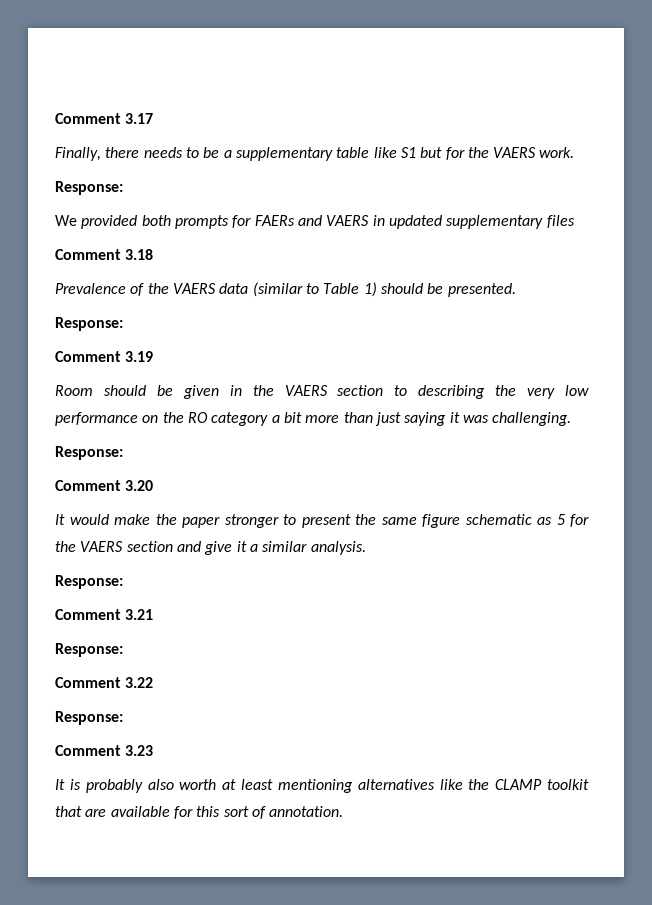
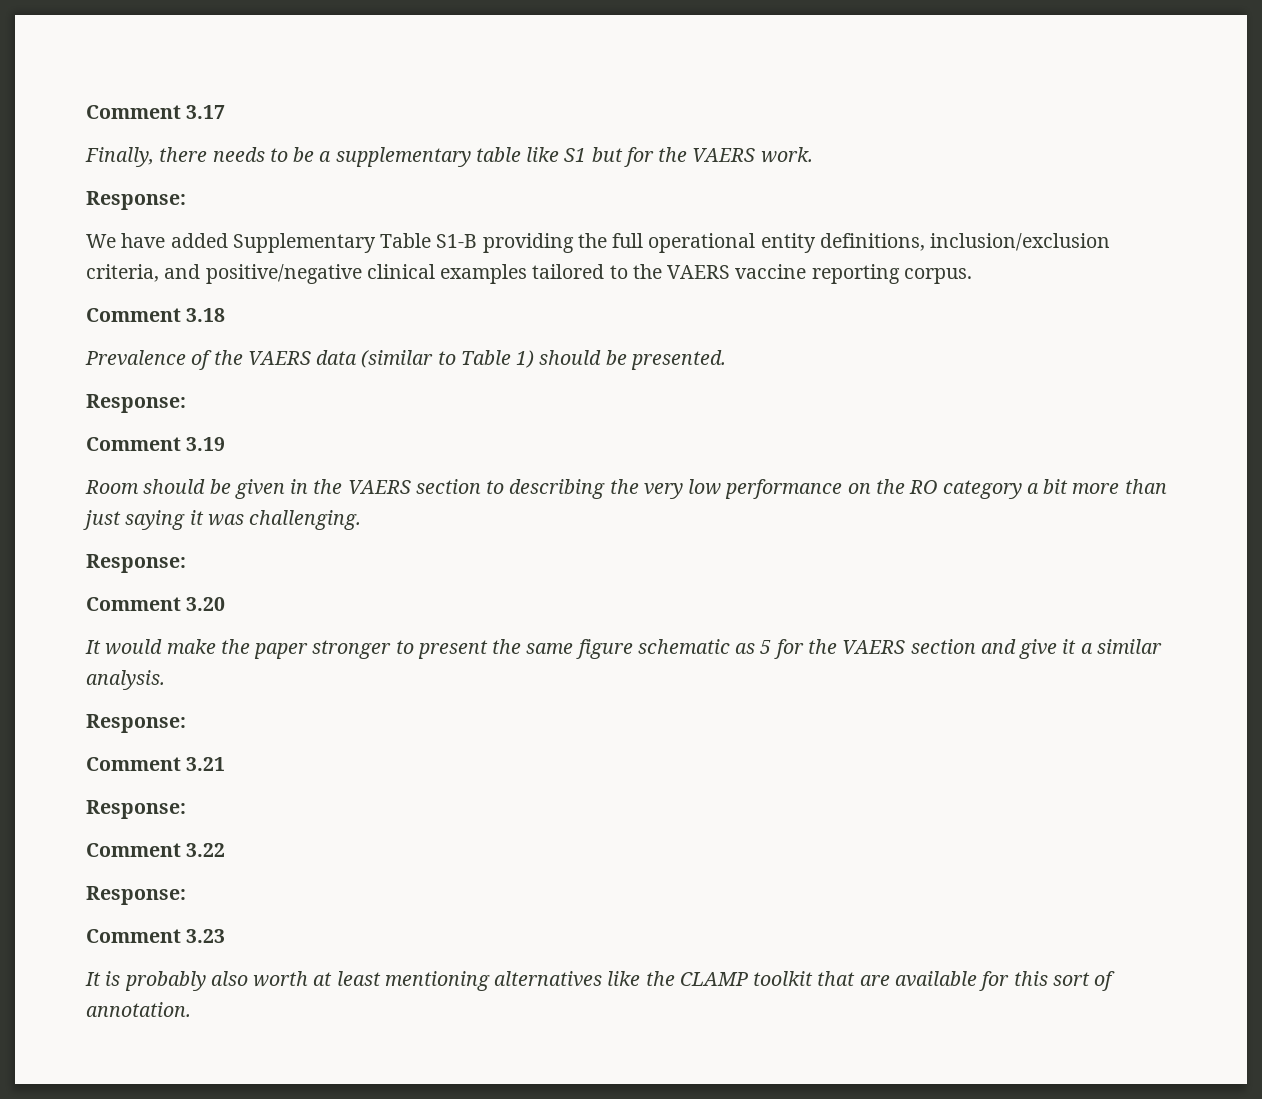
[81,215,575,229] provided both prompts for FAERs and VAERS in updated supplementary files -> [121,233,1111,253] [86,264,972,284] have added Supplementary Table S1-B providing the full operational entity definitions, inclusion/exclusion criteria, and positive/negative clinical examples tailored to the VAERS vaccine reporting corpus.

